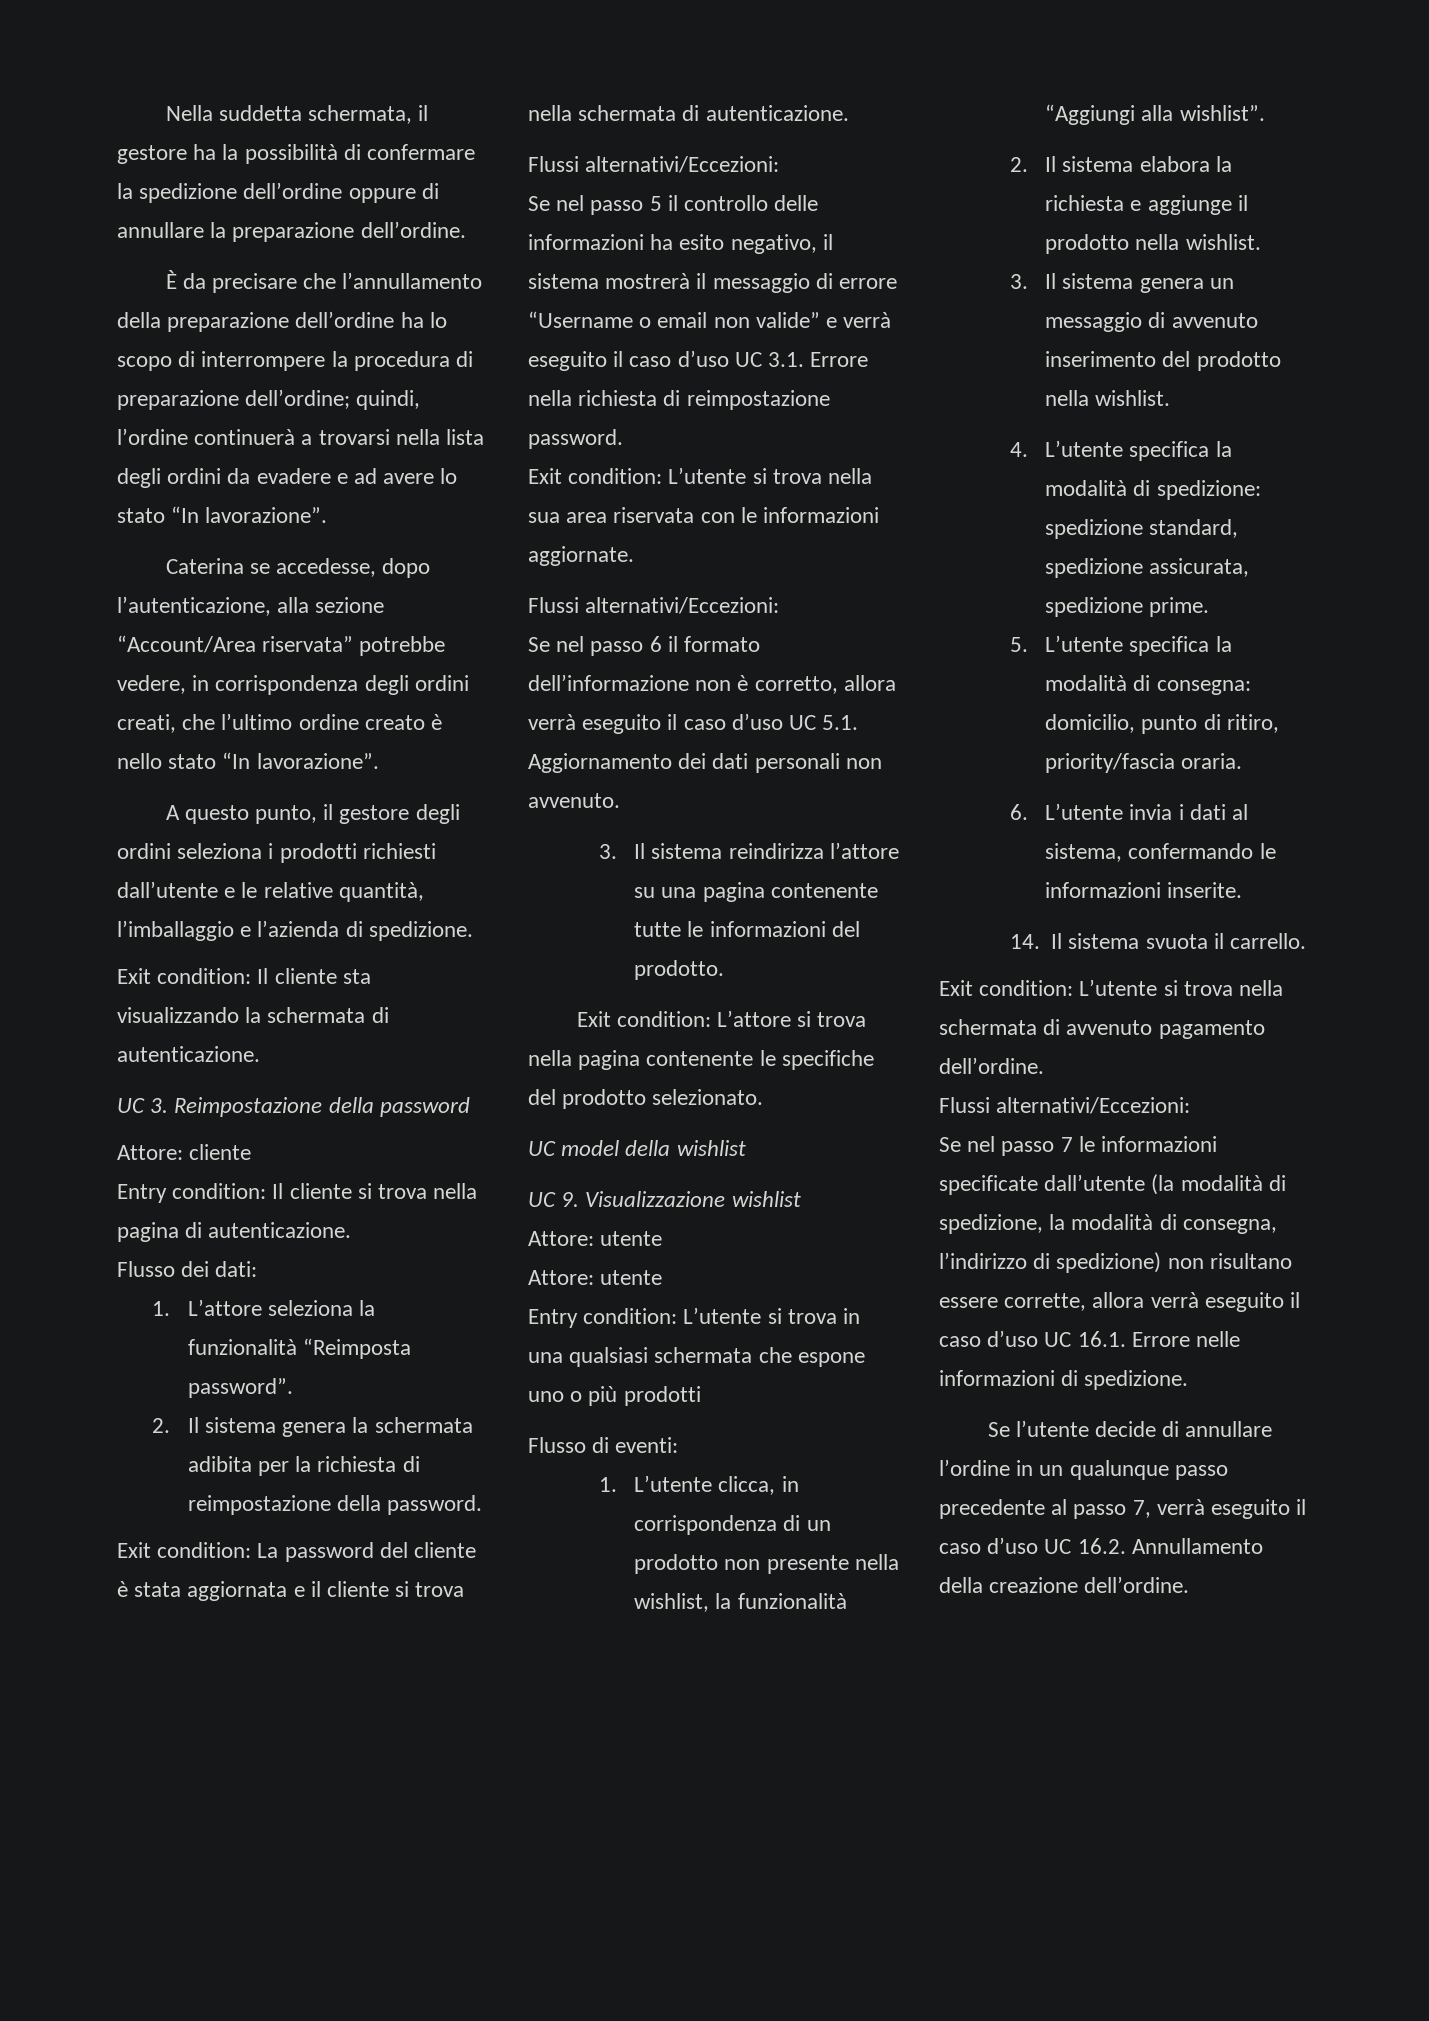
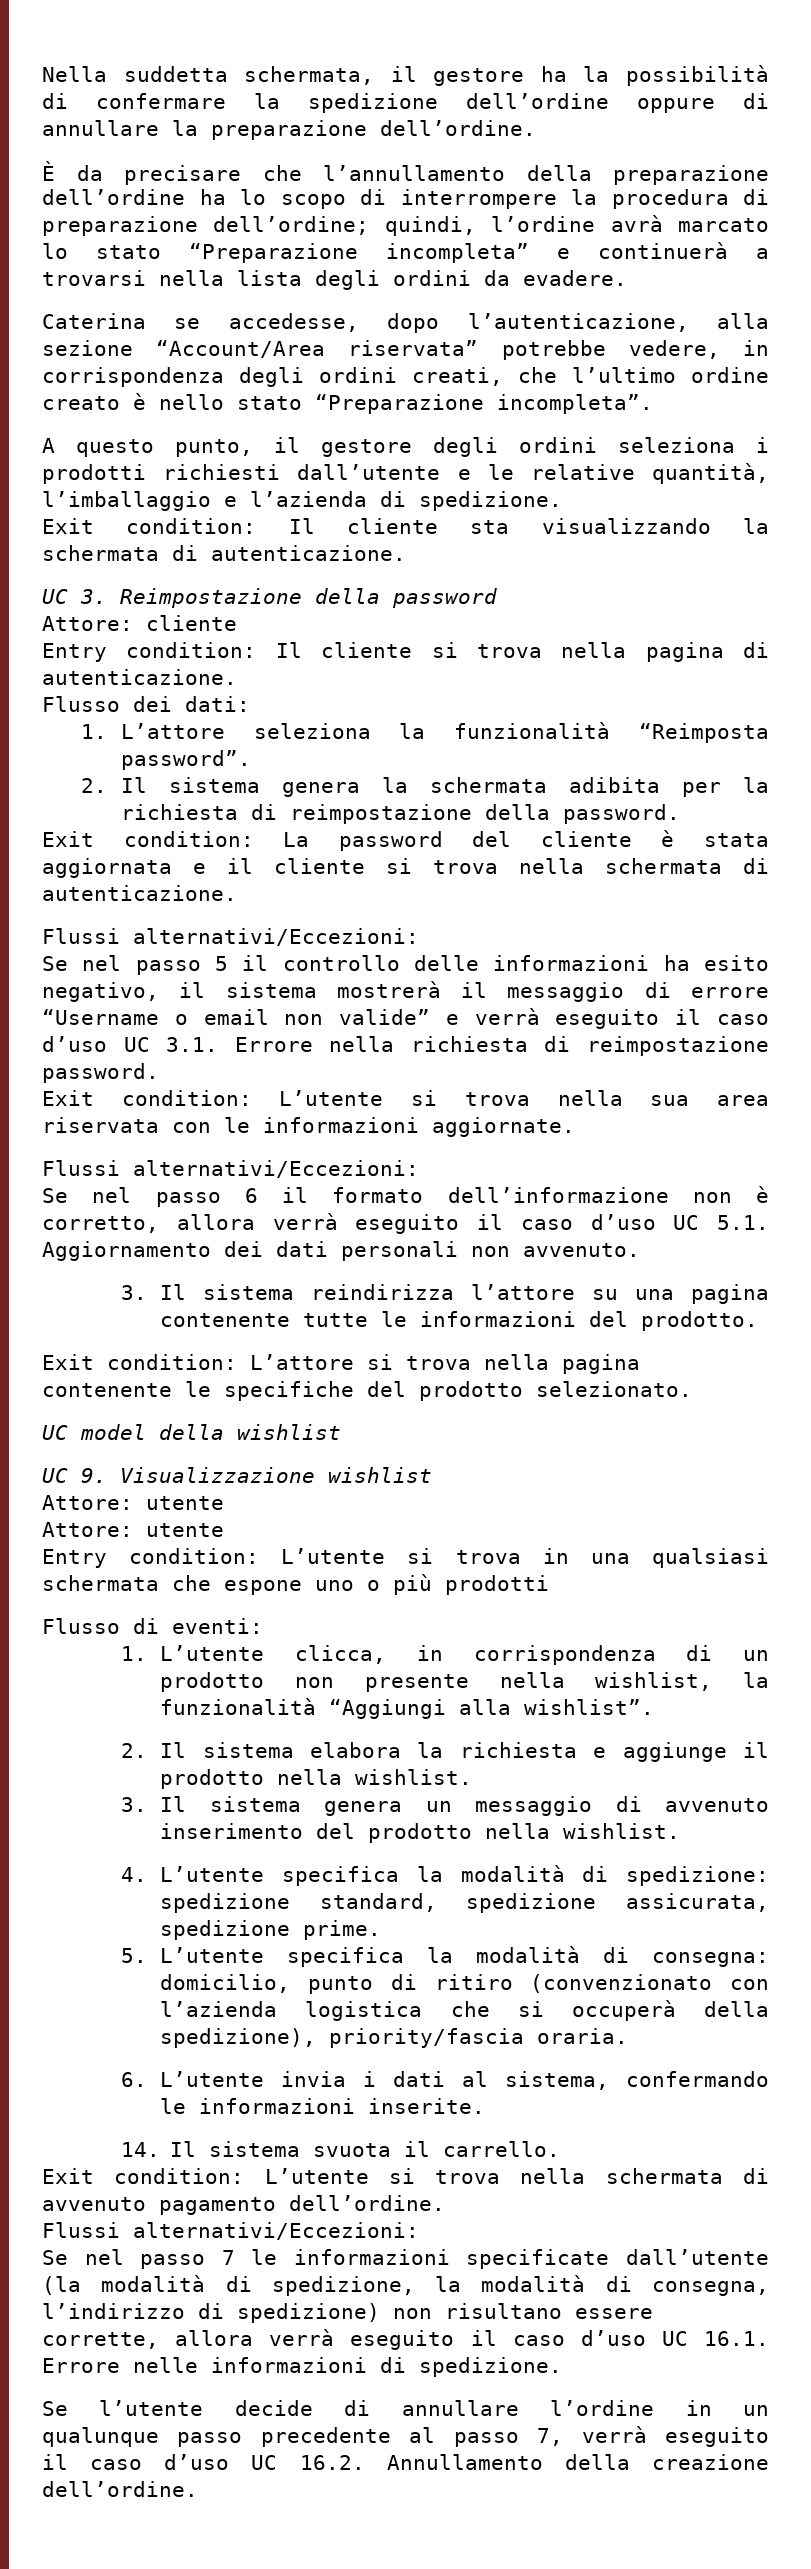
(188, 436) none -> [610,215,769,232] [42,243,570,263] avrà marcato lo stato “Preparazione incompleta” e
[256,468,458,484] [117,506,328,523] evadere e ad avere lo stato “In lavorazione”. -> [523,270,627,286] evadere.
[222,752,379,769] “In lavorazione”. -> [315,394,653,414] “Preparazione incompleta”.
[1226,714,1279,733] ritiro, -> [434,1974,769,1993] [160,2000,769,2021] [160,2028,317,2048] ritiro (convenzionato con l’azienda logistica che si occuperà della spedizione),

